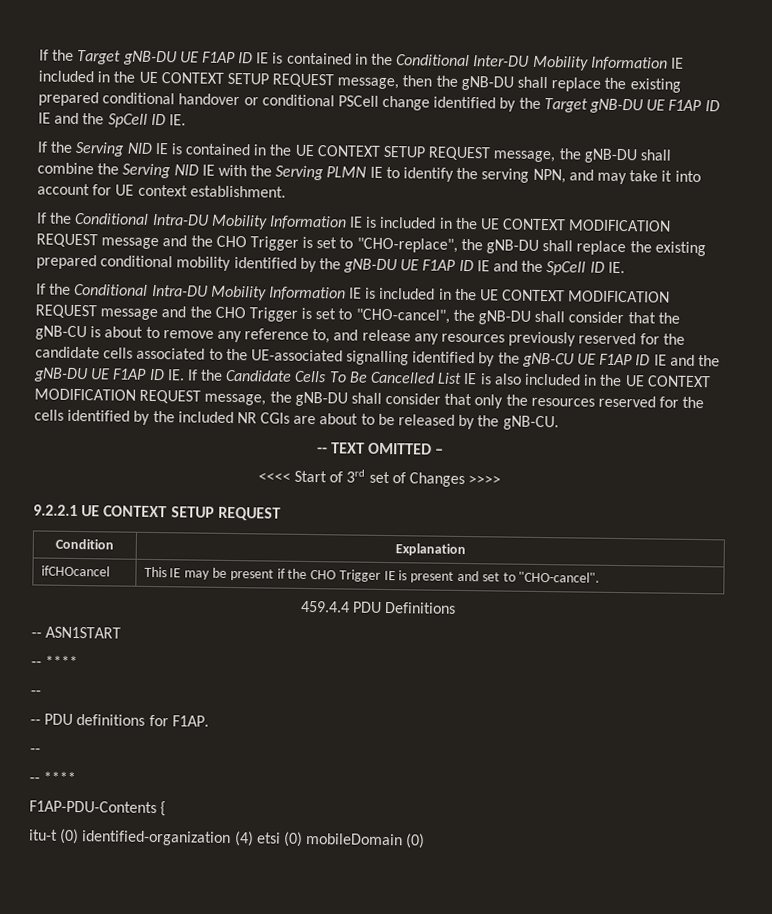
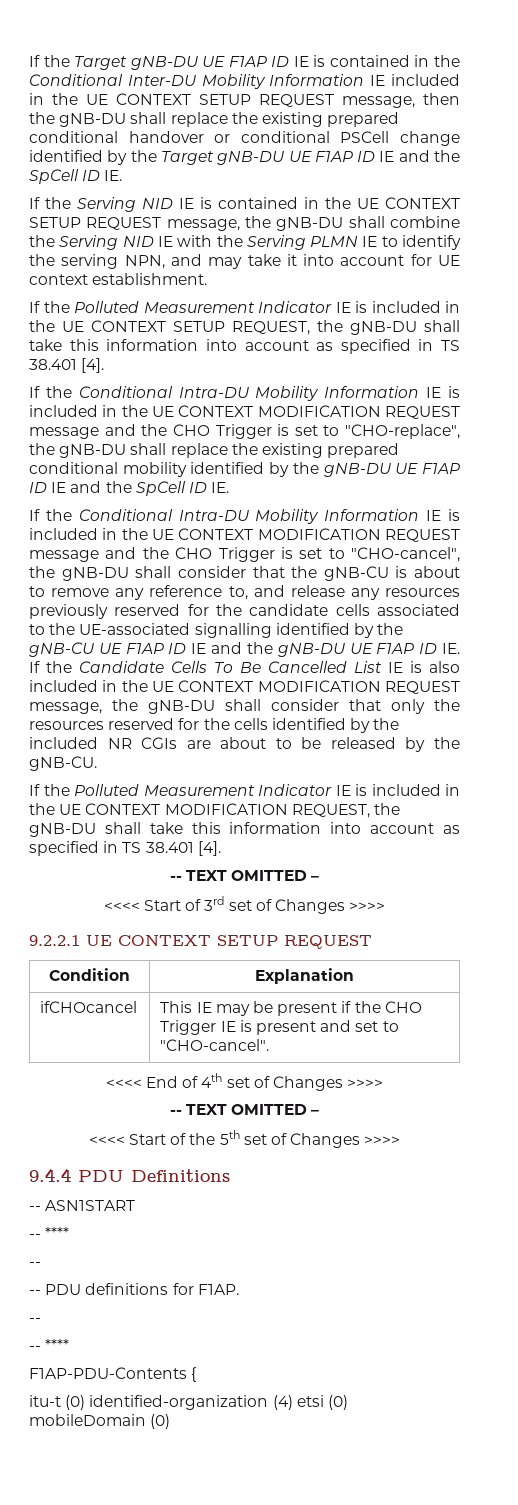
(286, 191) none -> [29,301,460,313] [29,320,460,335] [29,339,460,354] [29,358,105,373] // If the Polluted Measurement Indicator IE is included in the UE CONTEXT SETUP REQUEST, the gNB-DU shall take this information into account as specified in TS 38.401 [4].
(559, 423) none -> [29,784,460,796] [29,803,400,818] [29,822,460,837] [29,841,221,856] // If the Polluted Measurement Indicator IE is included in the UE CONTEXT MODIFICATION REQUEST, the gNB-DU shall take this information into account as specified in TS 38.401 [4].
[299,600,350,613] 459.4.4 -> [105,1073,384,1091] [169,1104,320,1115] [88,1130,401,1148] [29,1168,71,1182] <<<< End of 4th set of Changes >>>> // -- TEXT OMITTED – // <<<< Start of the 5th set of Changes >>>> // 9.4.4

